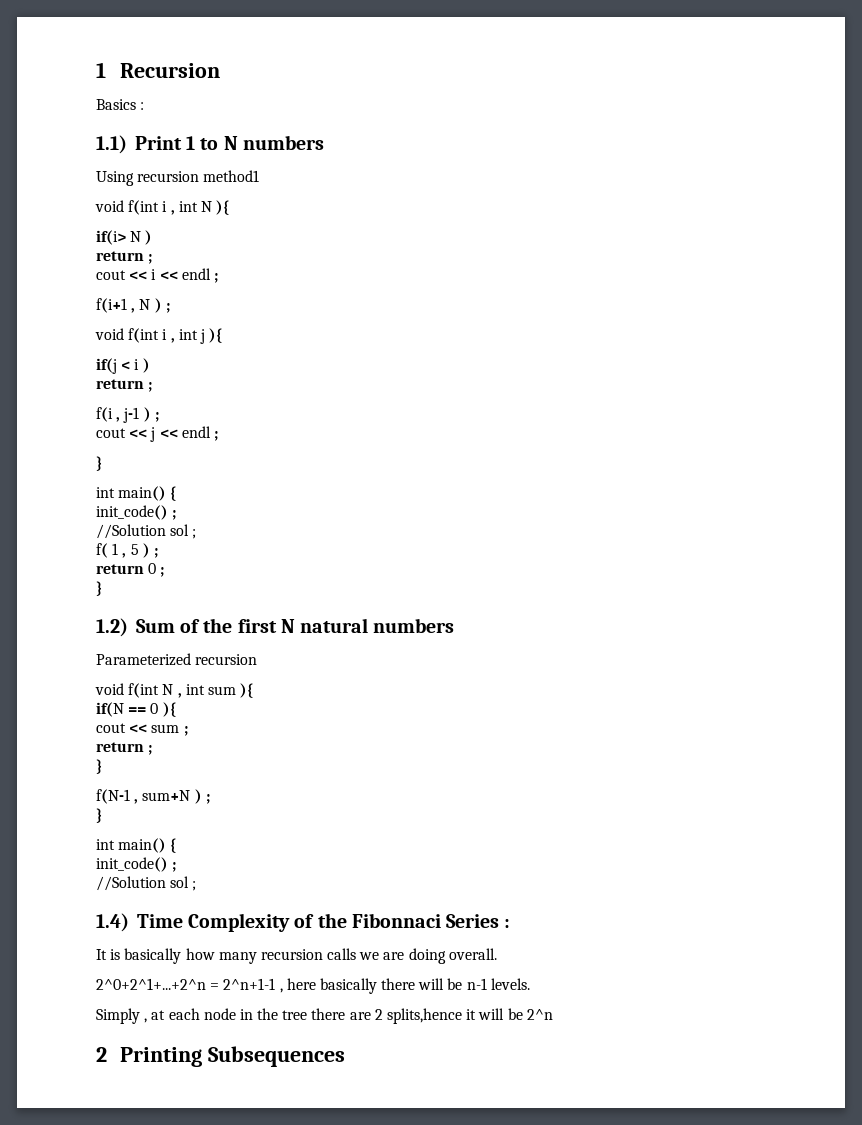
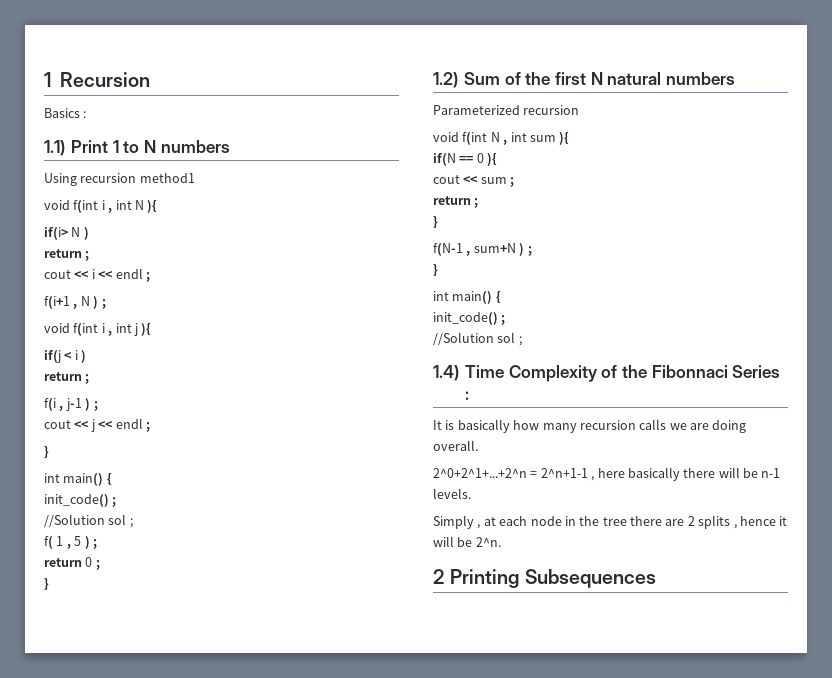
[387,1008,463,1024] splits,hence -> [698,515,776,529] splits , hence
[526,1009,553,1020] 2^n -> [475,537,501,547] 2^n.

